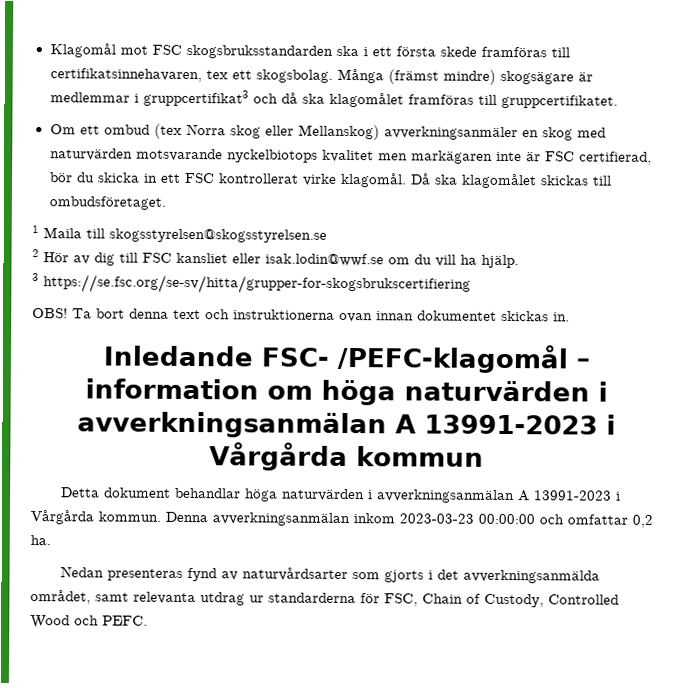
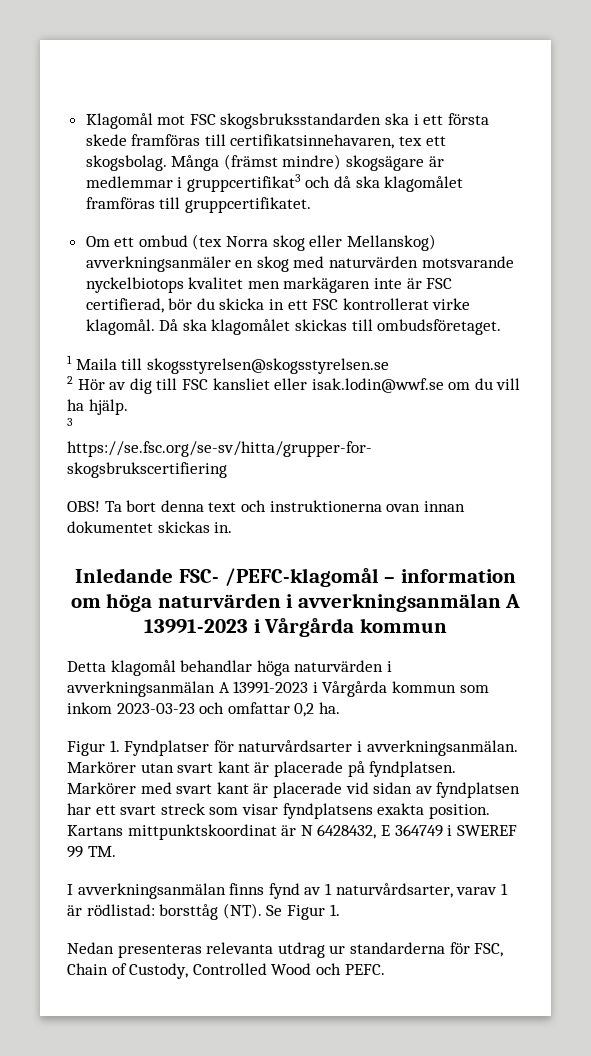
[104,487,172,498] dokument -> [110,660,176,676] klagomål
[98,511,350,527] kommun. Denna avverkningsanmälan -> [391,681,489,693] kommun som
[478,513,535,525] 00:00:00 -> (195, 708) none
[60,566,601,584] [30,590,129,605] Nedan presenteras fynd av naturvårdsarter som gjorts i det avverkningsanmälda området, samt -> [67,740,518,756] [67,761,457,777] [67,782,521,798] [67,803,490,819] [67,824,517,840] [67,846,116,858] [67,883,508,899] [67,903,340,920] [67,942,202,958] Figur 1. Fyndplatser för naturvårdsarter i avverkningsanmälan. Markörer utan svart kant är placerade på fyndplatsen. Markörer med svart kant är placerade vid sidan av fyndplatsen har ett svart streck som visar fyndplatsens exakta position. Kartans mittpunktskoordinat är N 6428432, E 364749 i SWEREF 99 TM. // I avverkningsanmälan finns fynd av 1 naturvårdsarter, varav 1 är rödlistad: borsttåg (NT). Se Figur 1. // Nedan presenteras

